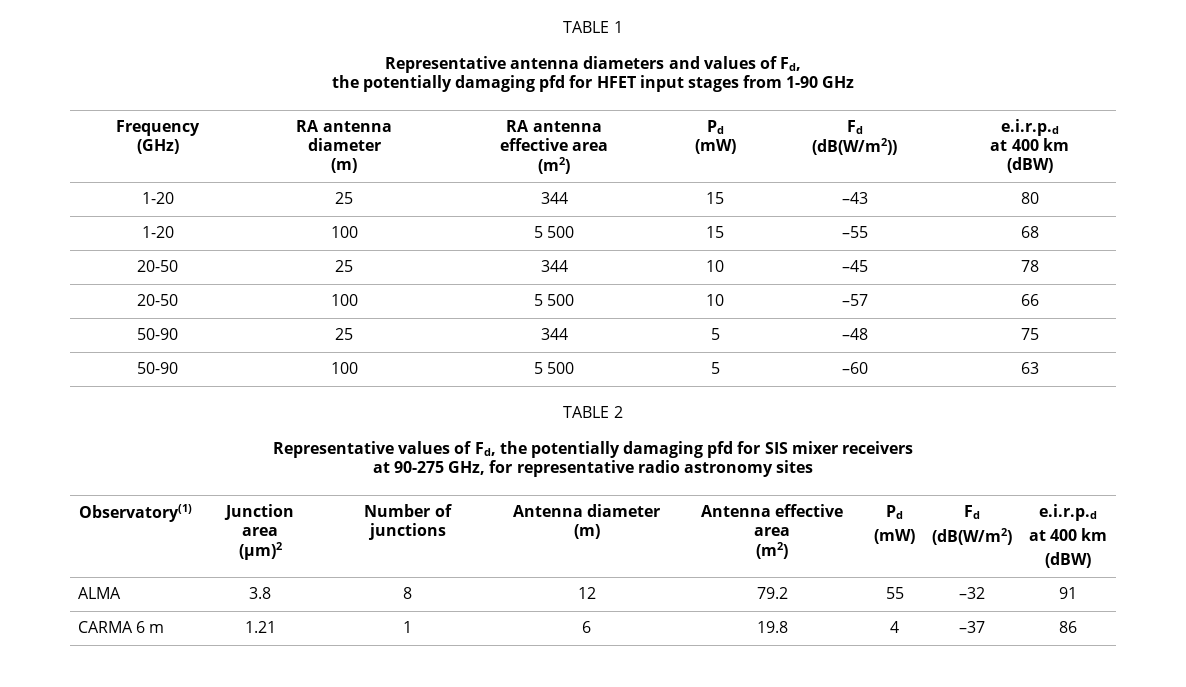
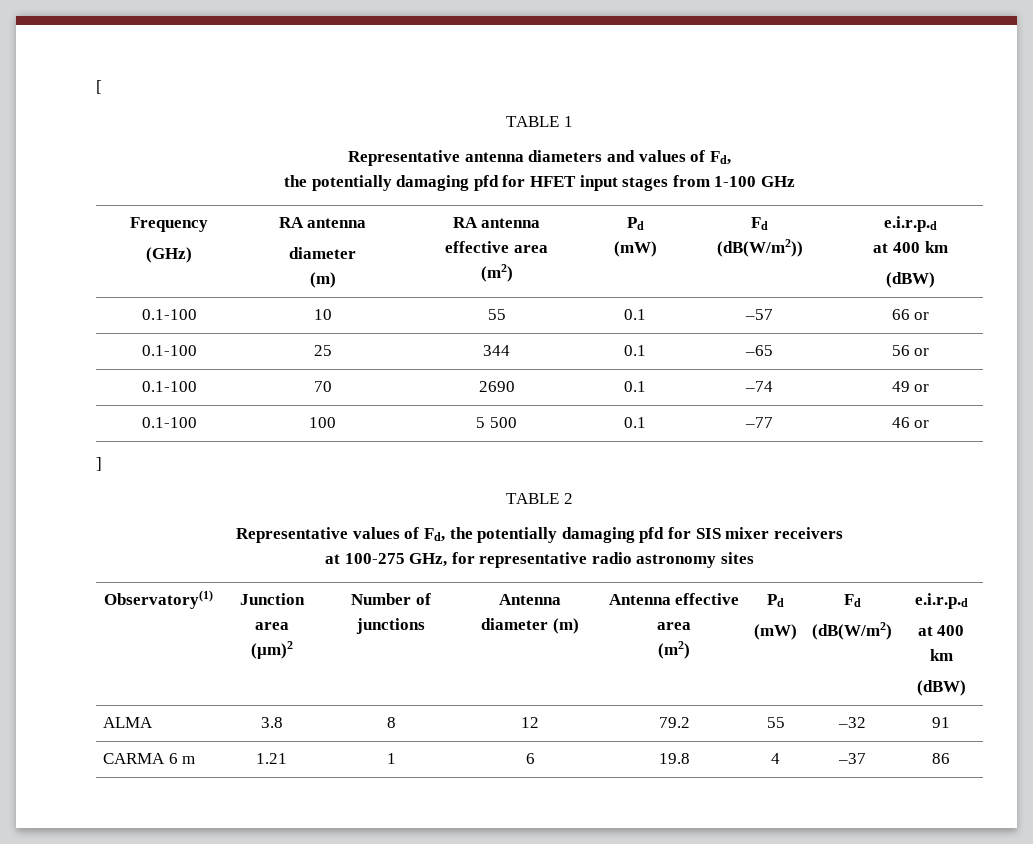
(563, 27) none -> [96,80,102,94] [ //
[786,76,819,88] 1-90 -> [714,176,757,187] 1-100
[141,192,174,204] [335,192,353,204] [540,192,568,204] [706,192,724,204] [841,192,868,204] [1020,192,1039,204] [141,226,174,238] [330,226,358,238] [533,226,575,238] [706,226,724,238] [841,226,868,238] [1020,226,1039,238] [137,260,178,272] [335,260,353,272] [540,260,568,272] [706,260,724,272] [841,260,868,272] [1020,260,1039,272] [137,294,178,306] [330,294,358,306] [533,294,575,306] [706,294,724,306] [841,294,868,306] [1020,294,1039,306] [137,328,178,340] [335,328,353,340] [540,328,568,340] [710,328,720,340] [841,328,868,340] [1020,328,1039,340] [137,362,178,374] [330,362,358,374] [533,362,575,374] [710,362,720,374] [841,362,868,374] [1020,362,1039,374] 1-20 | 25 | 344 | 15 | –43 | 80 // 1-20 | 100 | 5 500 | 15 | –55 | 68 // 20-50 | 25 | 344 | 10 | –45 | 78 // 20-50 | 100 | 5 500 | 10 | –57 | 66 // 50-90 | 25 | 344 | 5 | –48 | 75 // 50-90 | 100 | 5 500 | 5 | –60 | 63 -> [141,309,197,320] [313,309,332,320] [487,309,506,320] [624,309,646,320] [745,309,773,320] [891,309,930,320] [141,345,197,356] [313,345,332,356] [483,345,510,356] [624,345,646,356] [745,345,773,356] [891,345,930,356] [141,381,197,392] [313,381,332,392] [478,381,515,392] [624,381,646,392] [745,381,773,392] [891,381,930,392] [141,417,197,428] [309,417,336,428] [476,417,517,428] [624,417,646,428] [745,417,773,428] [891,417,930,428] [96,457,102,471] 0.1-100 | 10 | 55 | 0.1 | –57 | 66 or // 0.1-100 | 25 | 344 | 0.1 | –65 | 56 or // 0.1-100 | 70 | 2690 | 0.1 | –74 | 49 or // 0.1-100 | 100 | 5 500 | 0.1 | –77 | 46 or // ]
[394,461,445,473] 90-275 -> [344,553,405,564] 100-275

